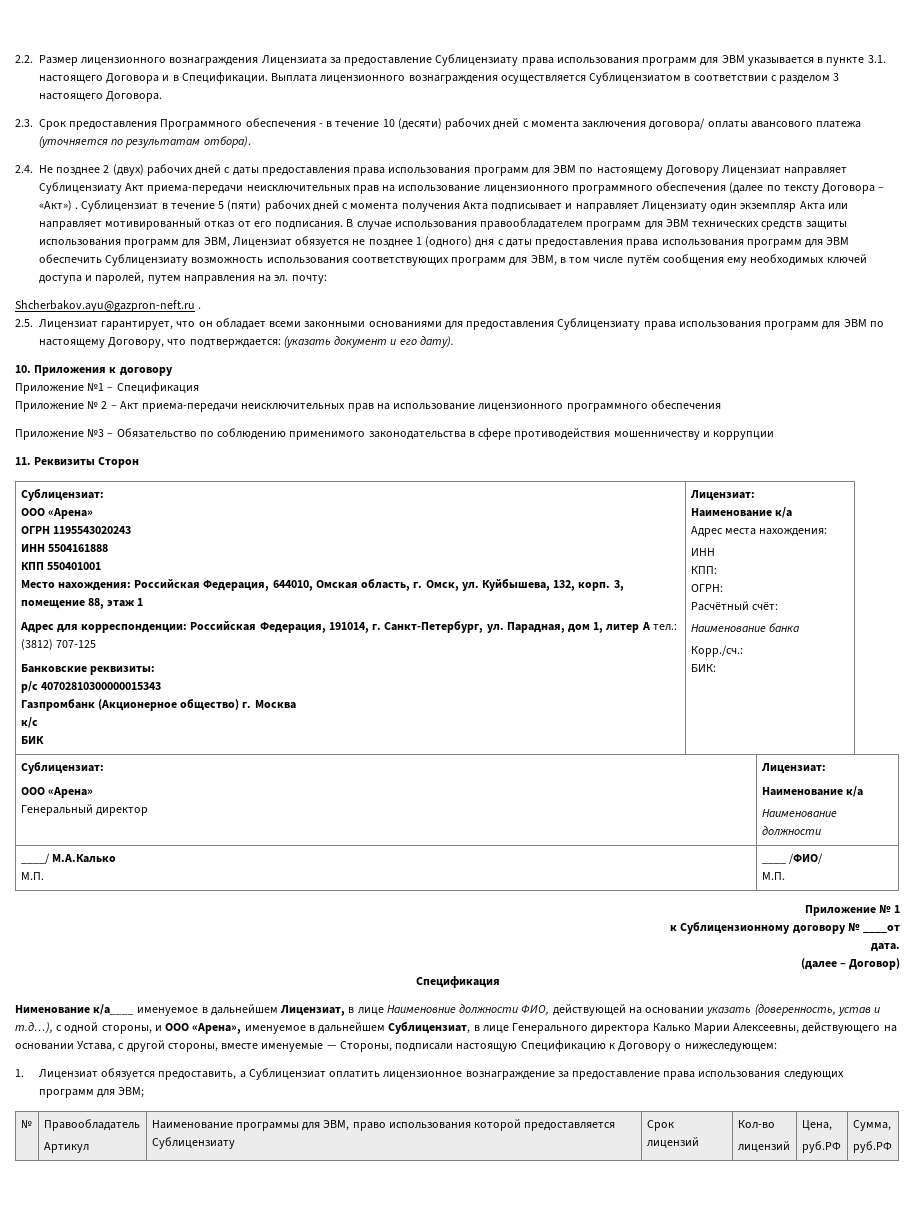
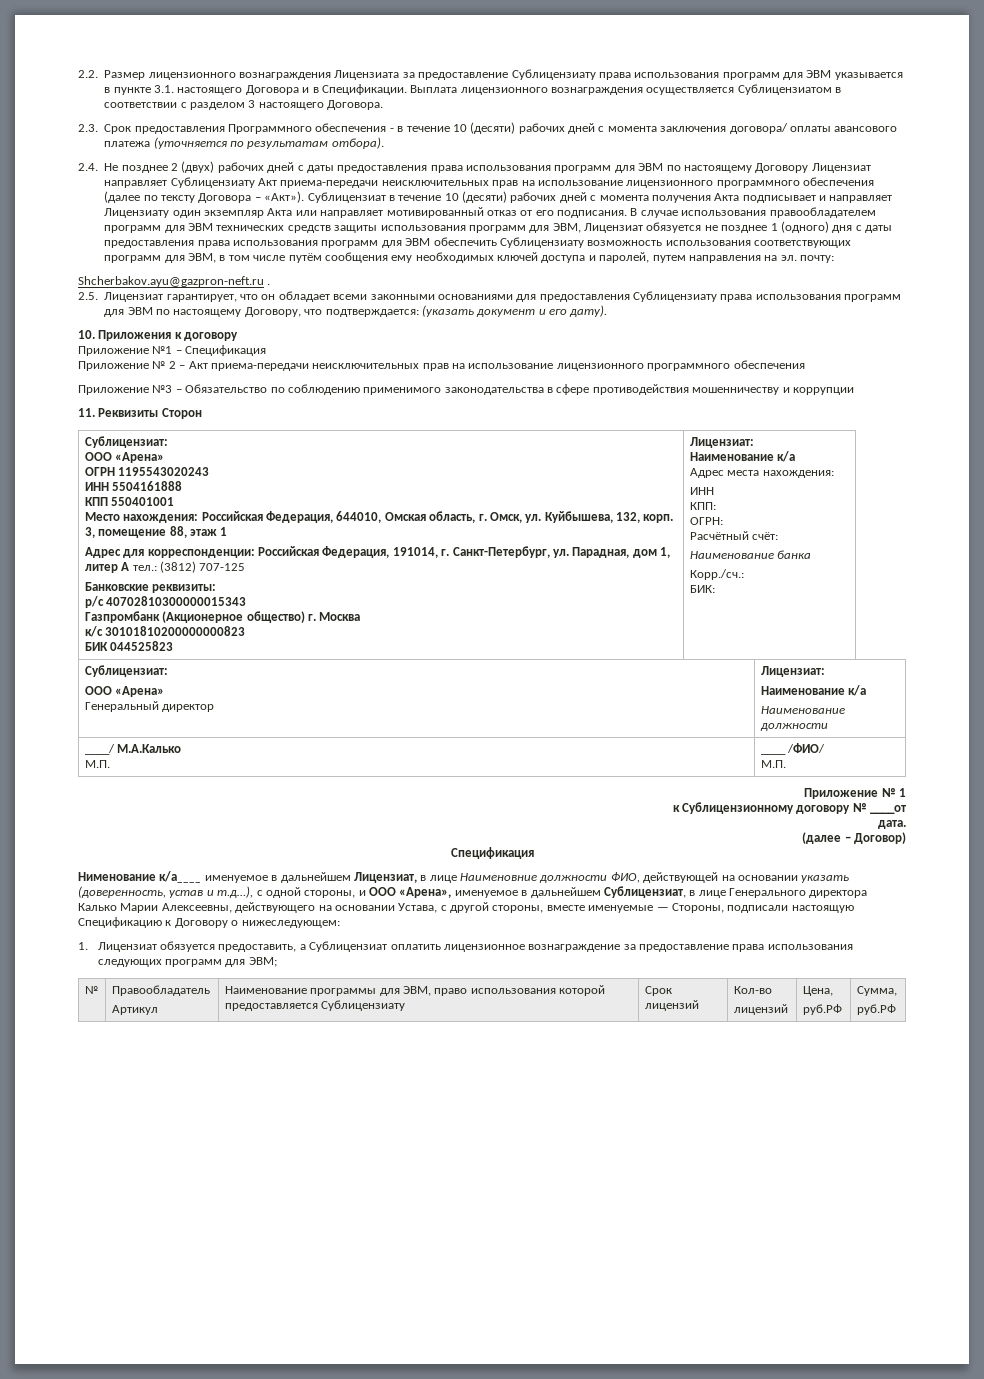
[39,200,79,211] «Акт») . -> [264,191,305,203] «Акт»).
[218,200,262,211] 5 (пяти) -> [444,191,507,203] 10 (десяти)
(38, 722) none -> [105,626,246,636] 30101810200000000823
(44, 740) none -> [110,641,174,651] 044525823

